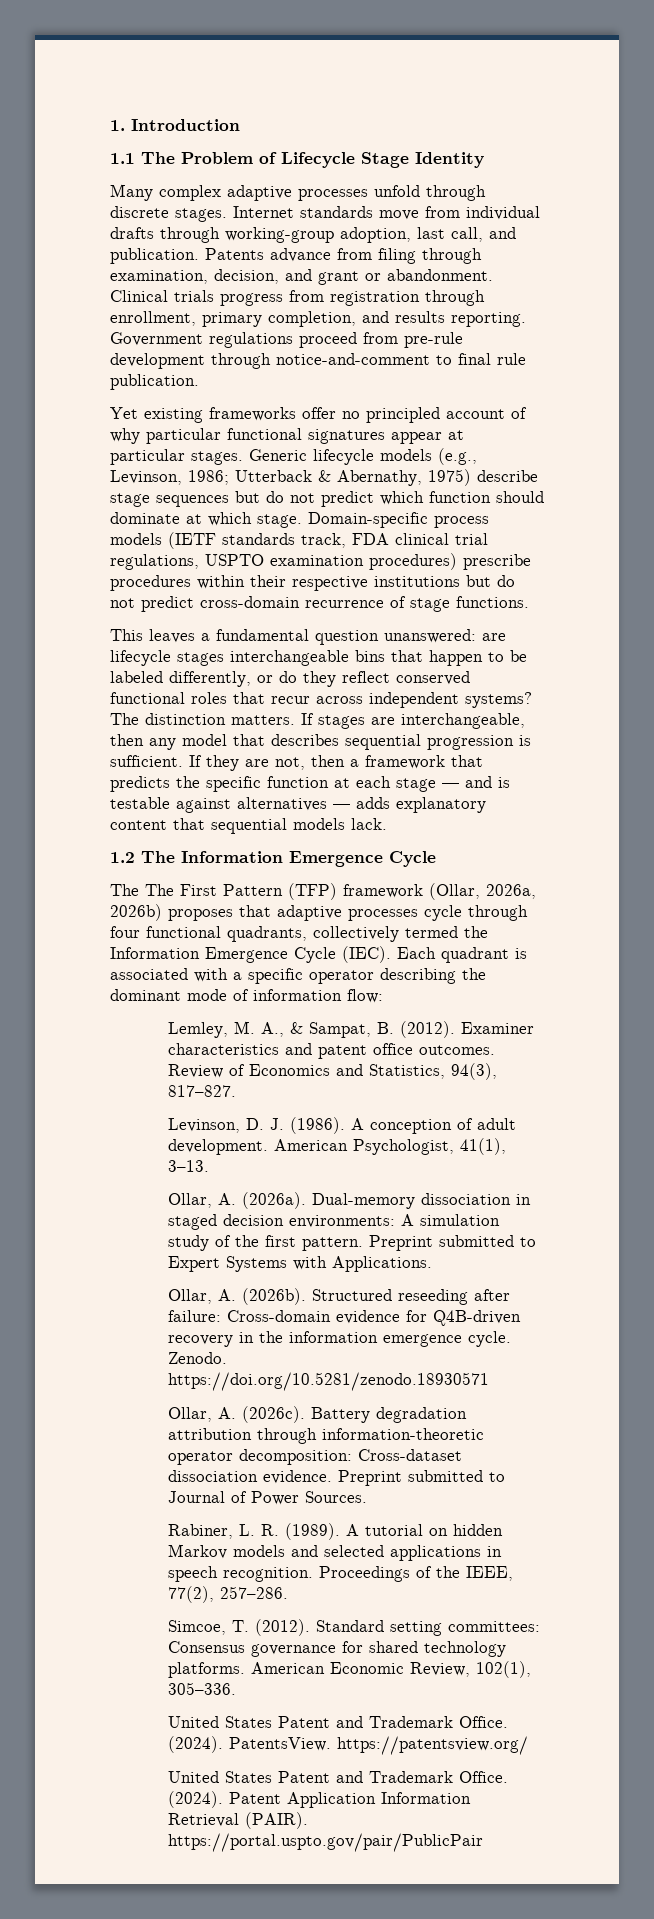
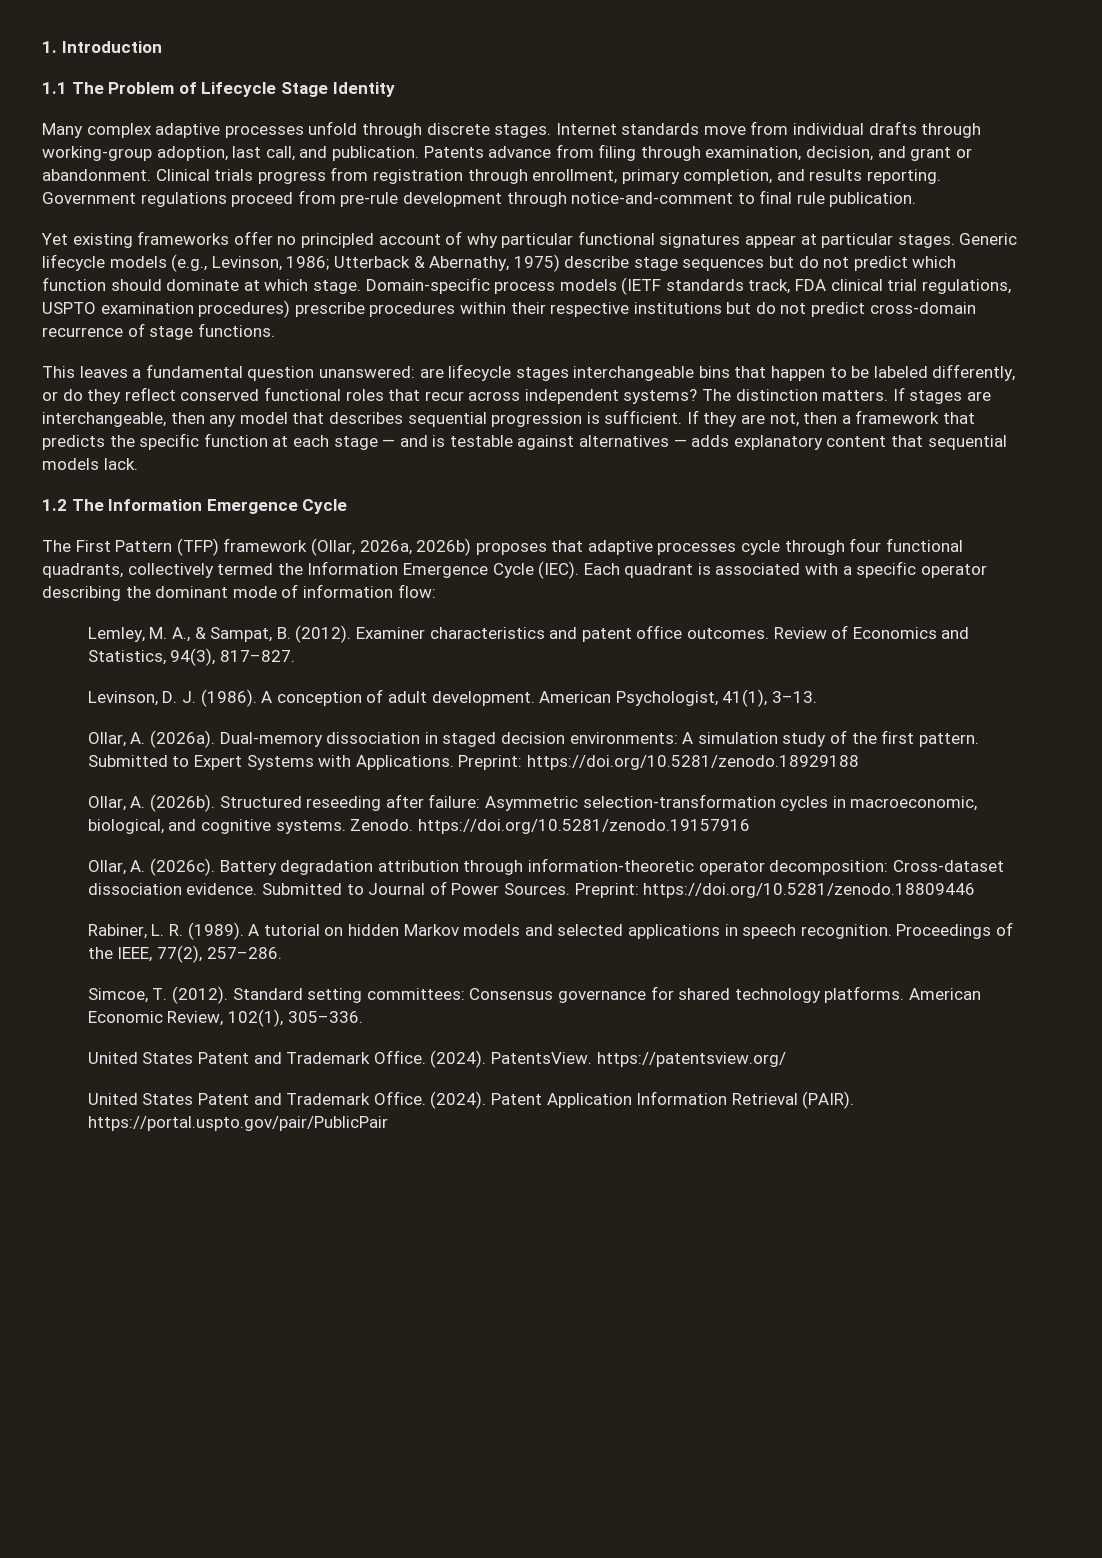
[145,884,174,896] The -> (71, 546) none
[369,1235,515,1251] Preprint submitted -> [87,755,168,767] Submitted
(433, 1264) none -> [458,755,860,770] Preprint: https://doi.org/10.5281/zenodo.18929188
[227,1310,522,1326] [168,1331,512,1347] [168,1352,228,1364] [168,1372,490,1391] Cross-domain evidence for Q4B-driven recovery in the information emergence cycle. Zenodo. https://doi.org/10.5281/zenodo.18930571 -> [485,794,978,811] [87,819,750,834] Asymmetric selection-transformation cycles in macroeconomic, biological, and cognitive systems. Zenodo. https://doi.org/10.5281/zenodo.19157916
[338,1470,484,1486] Preprint submitted -> [262,883,343,895] Submitted
(368, 1497) none -> [574,883,976,898] Preprint: https://doi.org/10.5281/zenodo.18809446

